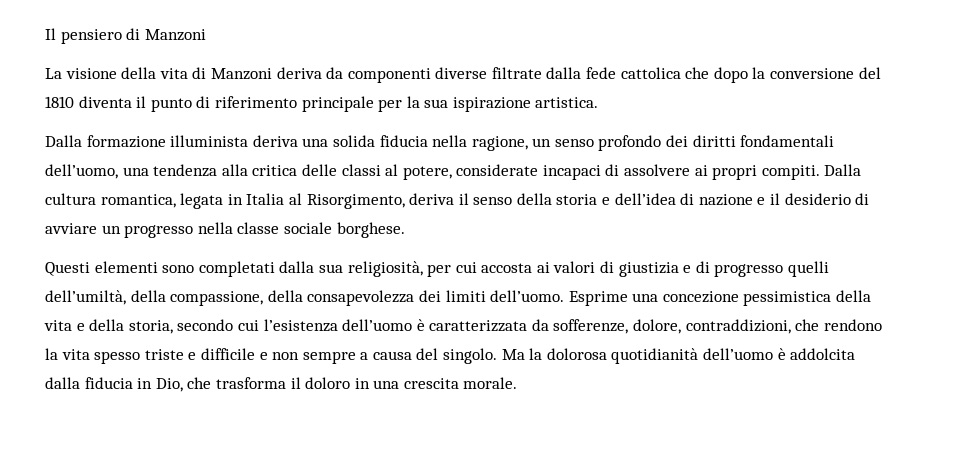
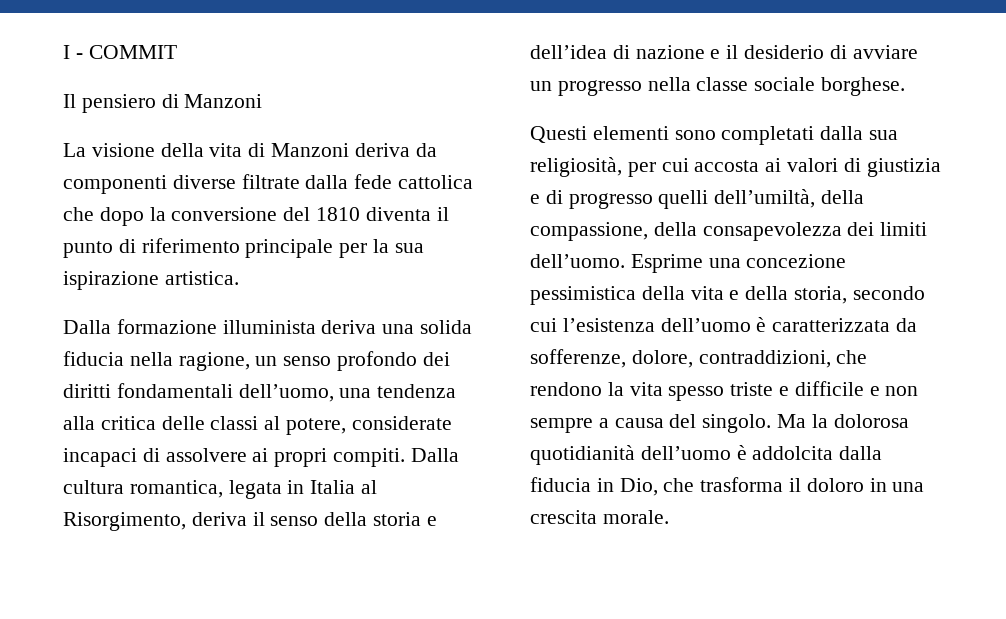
(45, 34) none -> [63,45,177,59] I - COMMIT //

